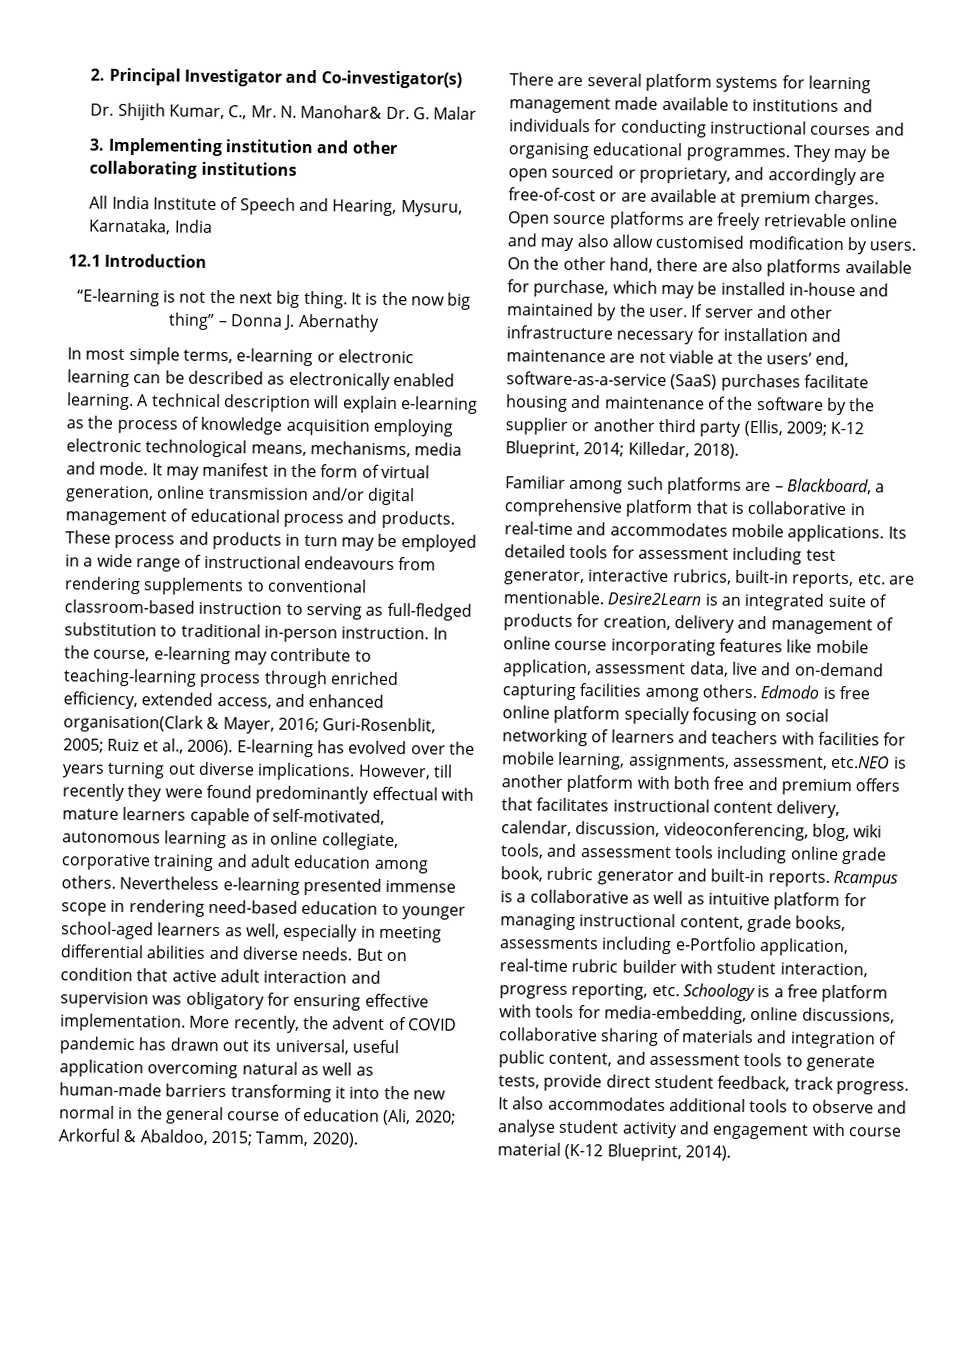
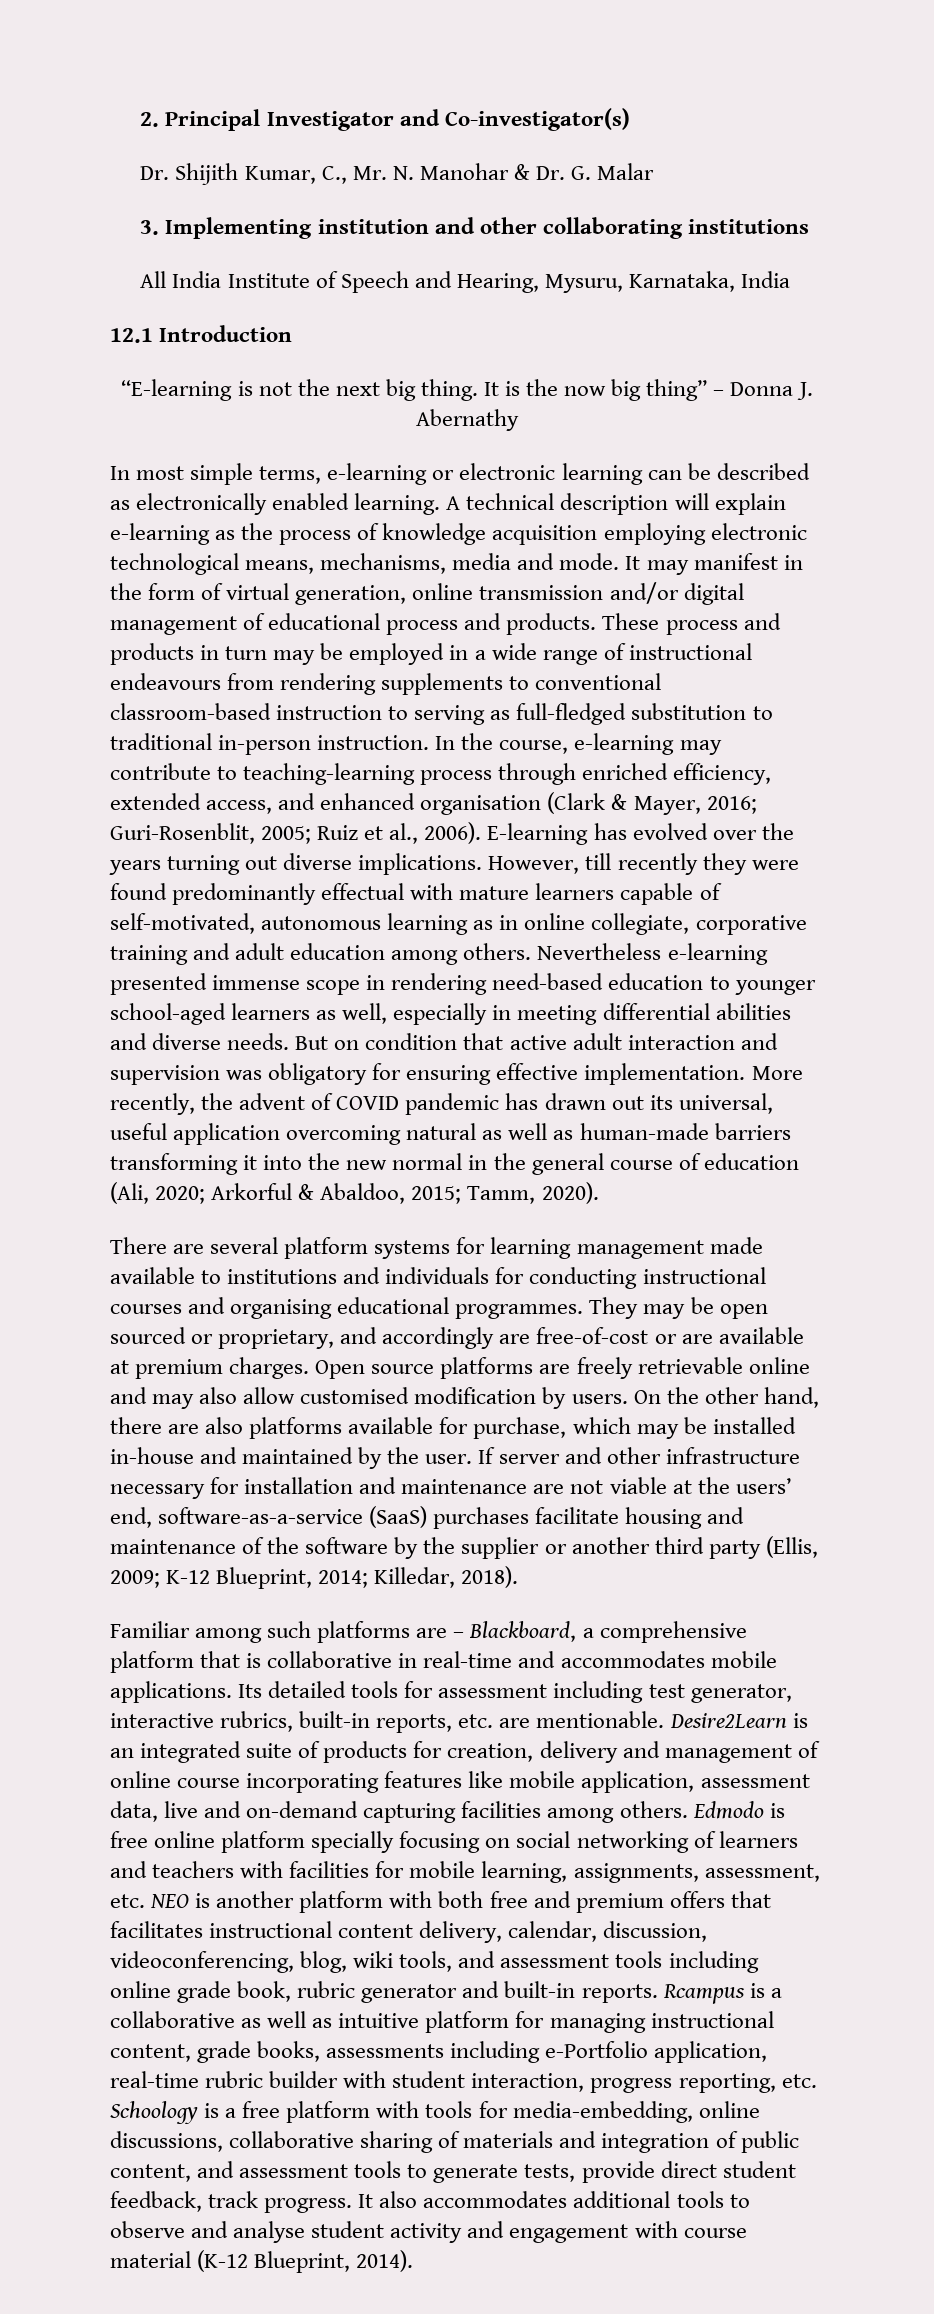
[300,104,383,119] Manohar& -> [419,163,530,180] Manohar &
[63,714,204,733] organisation(Clark -> [420,792,606,815] organisation (Clark
[831,755,891,769] etc.NEO -> [110,1894,190,1908] etc. NEO

